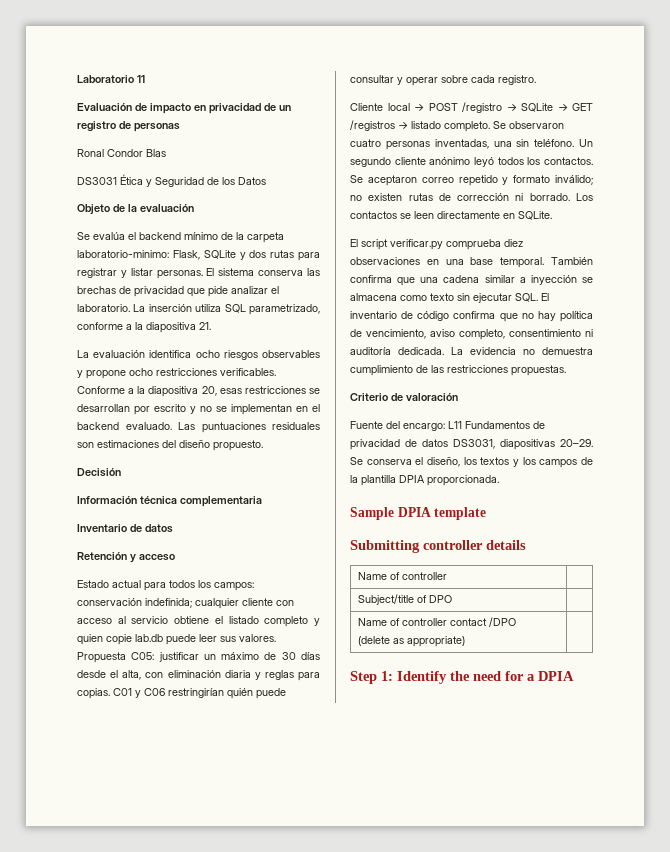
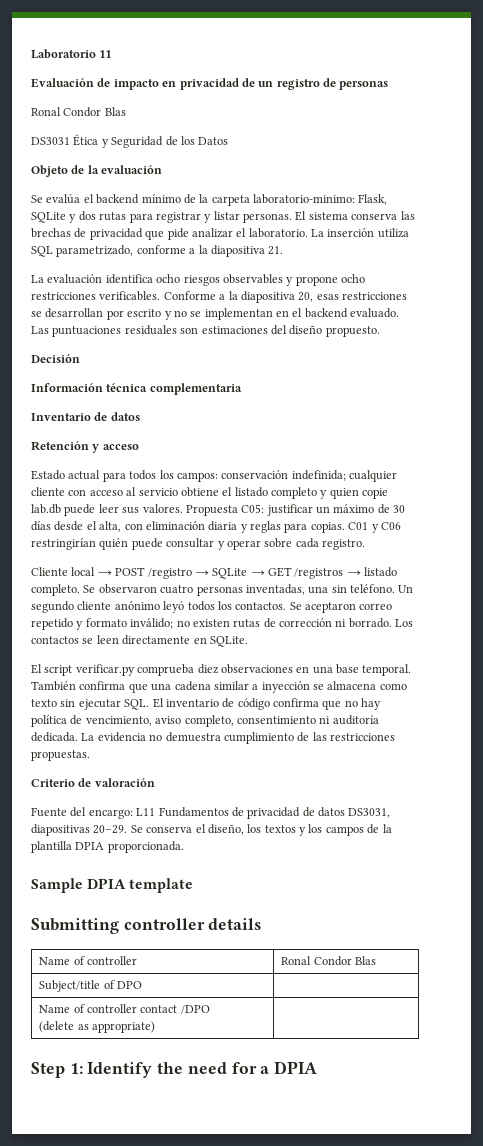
(447, 576) none -> [281,956,376,966] Ronal Condor Blas

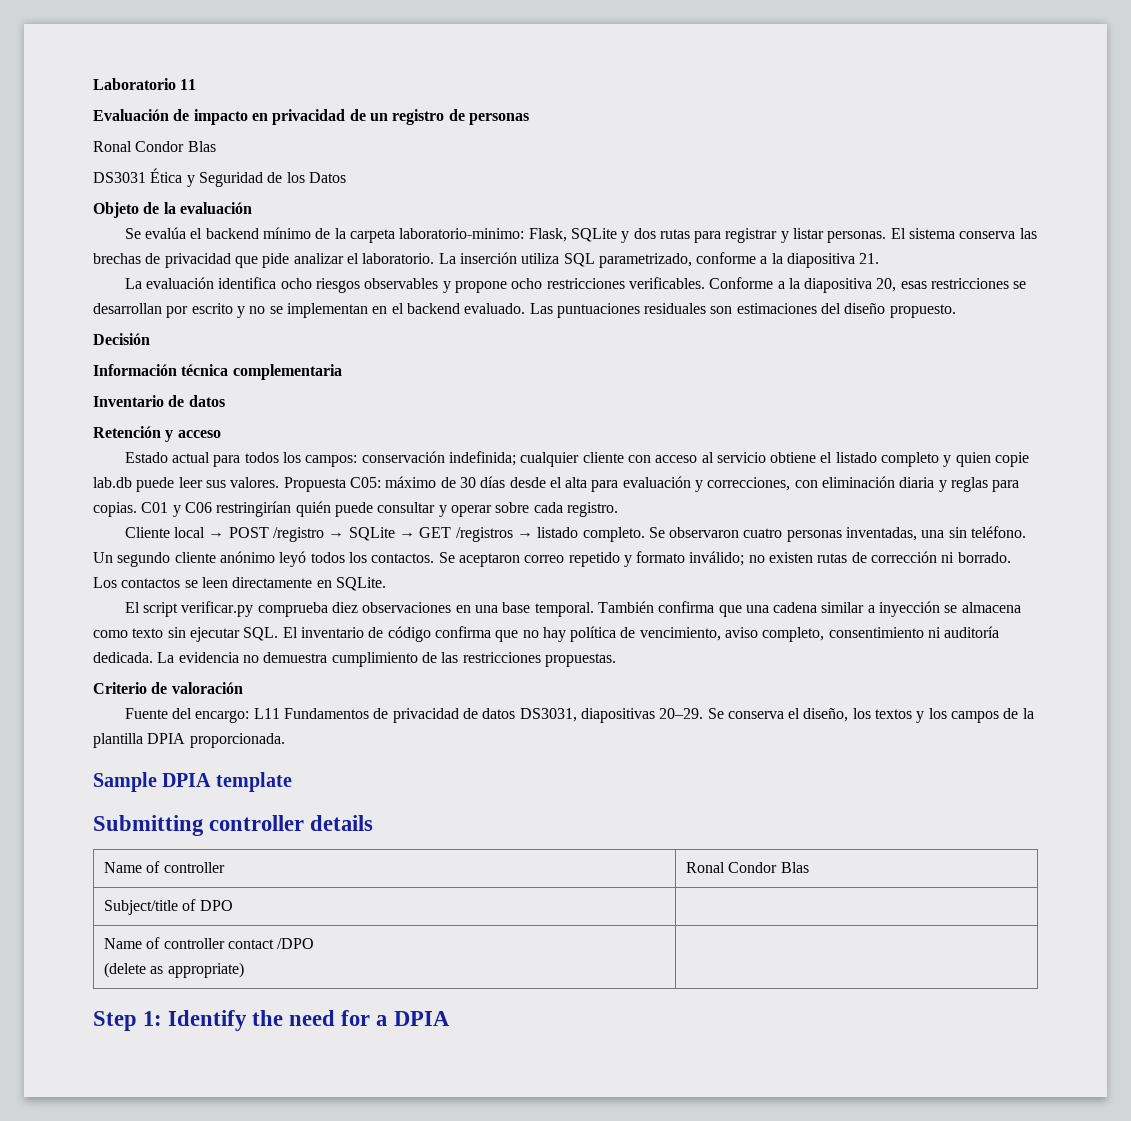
[266,504,330,516] justificar un -> (381, 482) none
[99,521,122,532] alta, -> [565,476,791,492] alta para evaluación y correcciones,

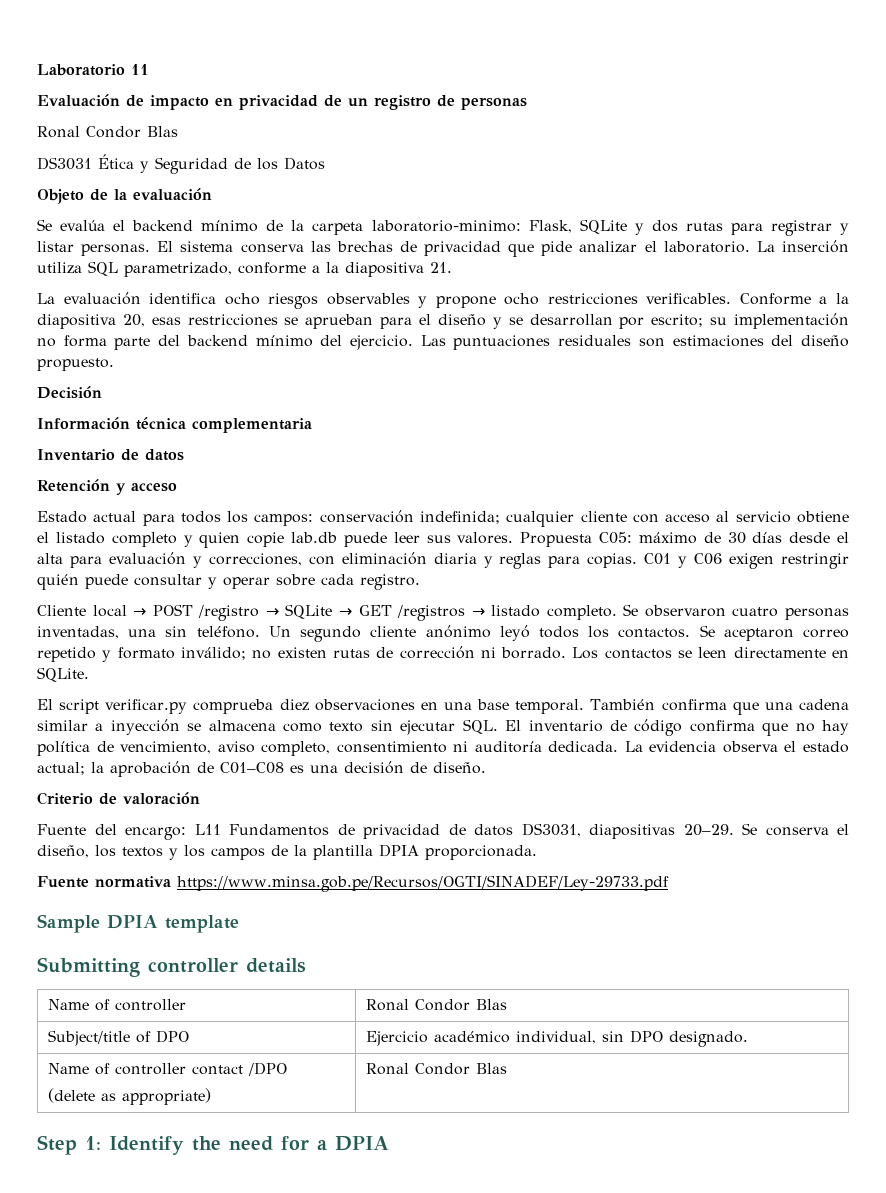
[93,303,526,318] desarrollan por escrito y no se implementan en el backend evaluado. -> [305,313,850,329] [37,335,413,350] aprueban para el diseño y se desarrollan por escrito; su implementación no forma parte del backend mínimo del ejercicio.
[216,501,292,517] restringirían -> [729,553,849,569] exigen restringir
[242,652,616,667] no demuestra cumplimiento de las restricciones propuestas. -> [722,741,850,753] [37,761,486,777] observa el estado actual; la aprobación de C01–C08 es una decisión de diseño.
(285, 740) none -> [37,875,669,892] // Fuente normativa https://www.minsa.gob.pe/Recursos/OGTI/SINADEF/Ley-29733.pdf
(233, 905) none -> [366,1030,749,1047] Ejercicio académico individual, sin DPO designado.
(244, 970) none -> [366,1063,508,1075] Ronal Condor Blas

